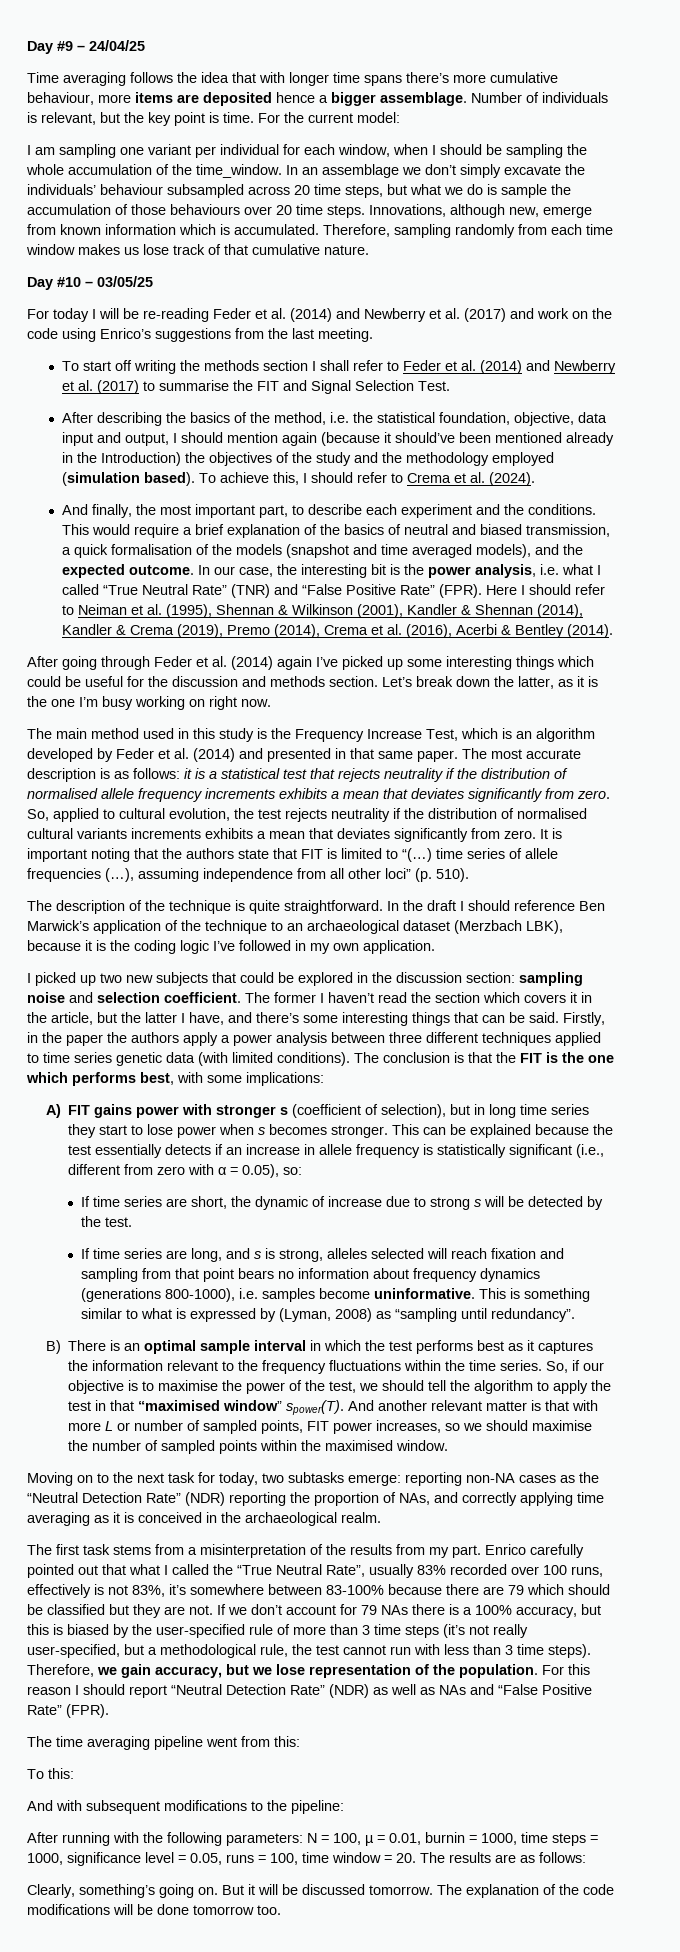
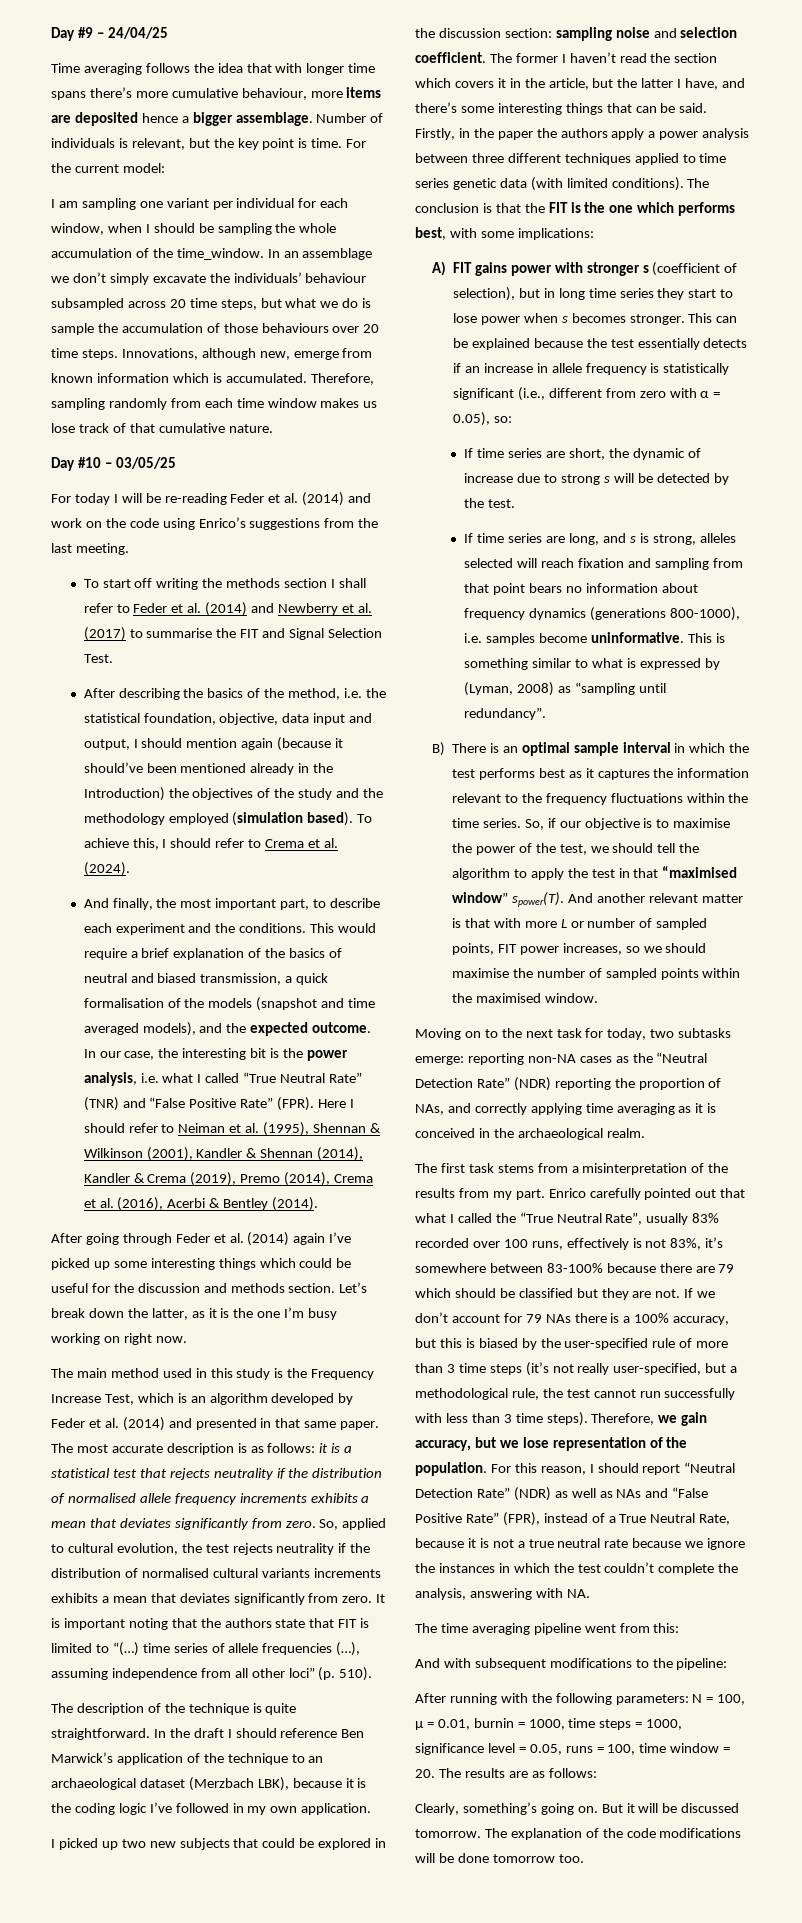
[364,308,534,322] Newberry et al. (2017) and -> (372, 498) none
(411, 1650) none -> [664,1388,736,1400] successfully
[27,1686,71,1695] reason -> [540,1466,586,1475] reason,
[66,1704,109,1718] (FPR). -> [502,1512,731,1526] [415,1538,746,1550] [415,1562,739,1575] [415,1588,590,1600] (FPR), instead of a True Neutral Rate, because it is not a true neutral rate because we ignore the instances in which the test couldn’t complete the analysis, answering with NA.
[27,1768,74,1779] // To this: -> (680, 1628) none

